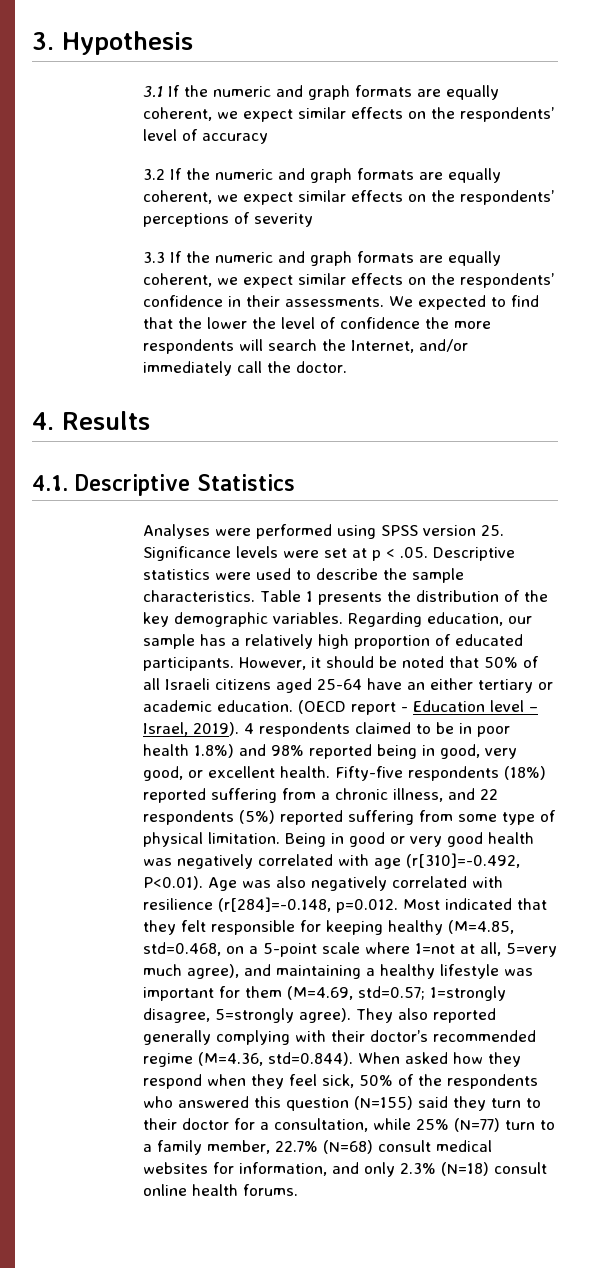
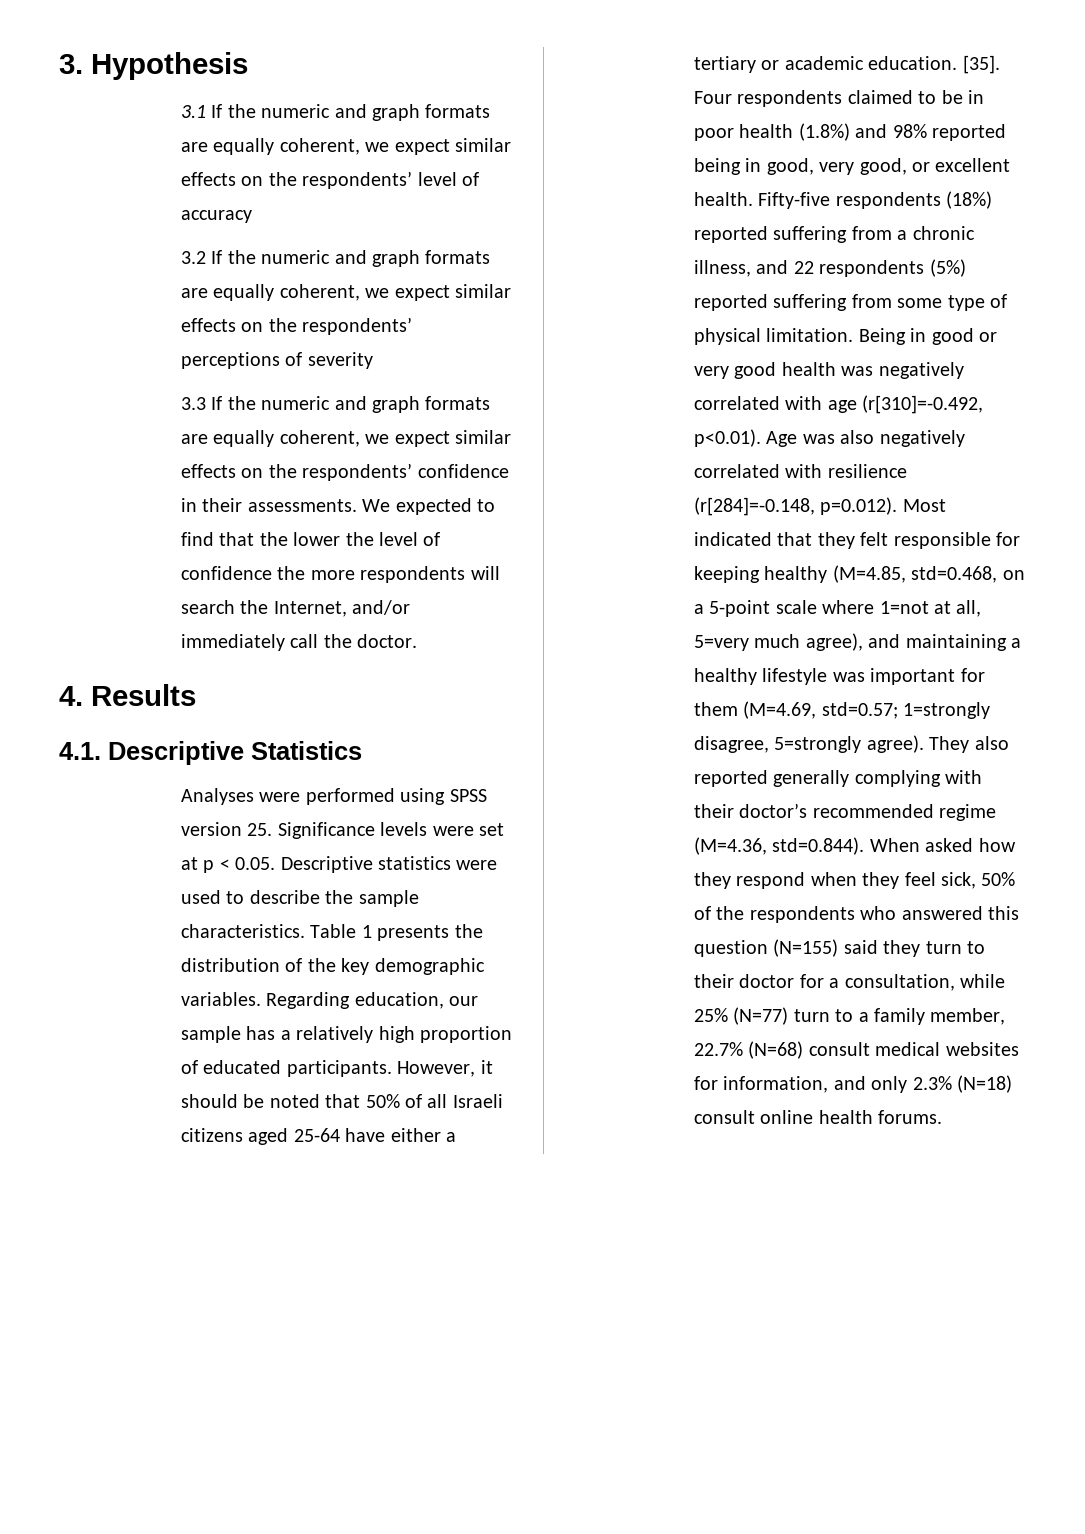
[399,547,428,558] .05. -> [235,857,276,870] 0.05.
[406,678,473,690] an either -> [390,1128,456,1142] either a
[297,700,538,715] [142,722,254,736] (OECD report - Education level – Israel, 2019). 4 -> [962,55,1000,74] [693,91,732,104] [35]. Four
[193,744,234,758] 1.8%) -> [798,123,850,141] (1.8%)
[142,876,203,890] P<0.01). -> [693,429,761,447] p<0.01).
[335,899,398,913] p=0.012. -> [820,497,898,515] p=0.012).

